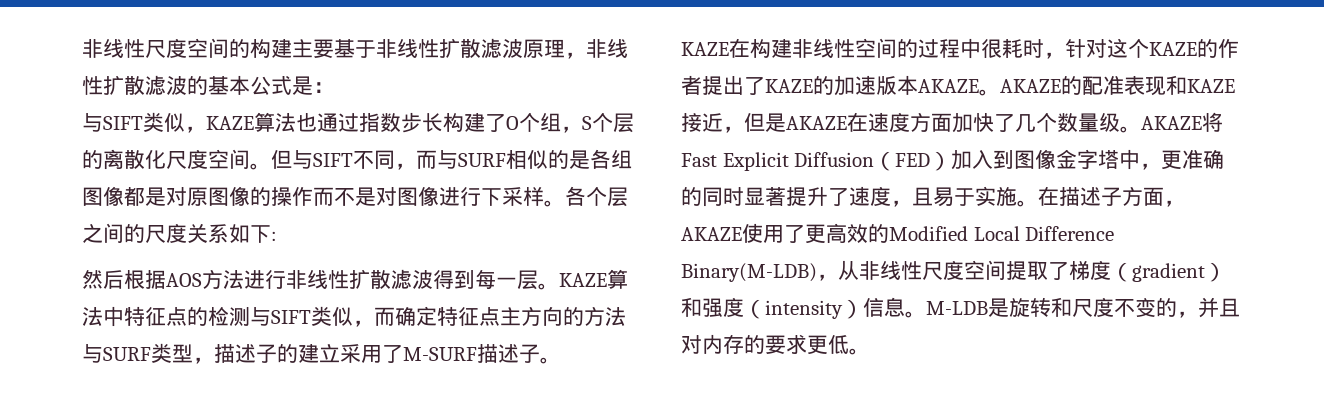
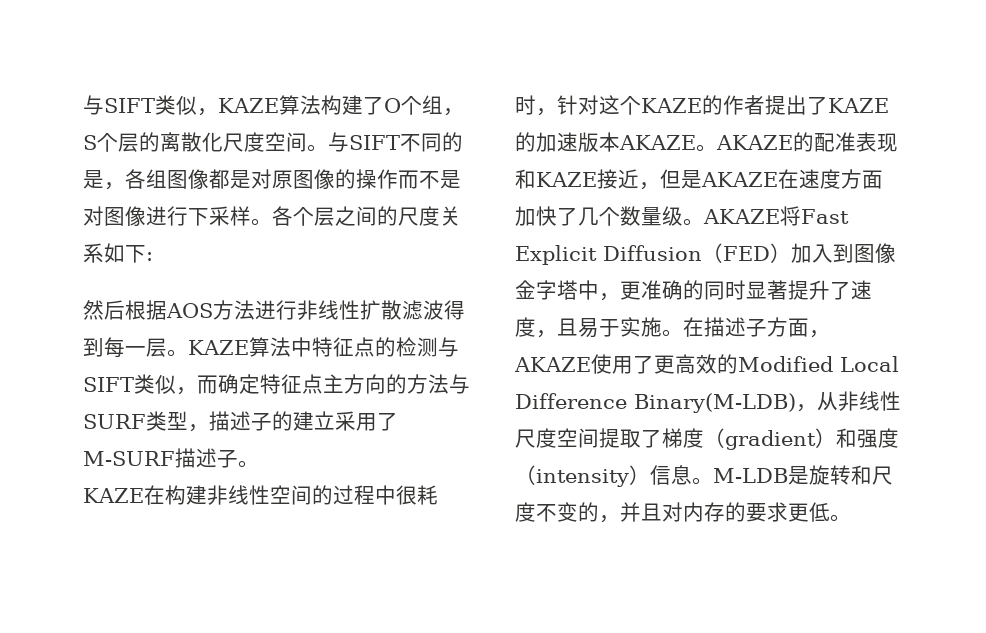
[82,38,628,59] [82,75,334,95] 非线性尺度空间的构建主要基于非线性扩散滤波原理，非线性扩散滤波的基本公式是： // -> (83, 105) none
[296,112,443,133] 也通过指数步长 -> (321, 105) none
[271,150,292,169] 但 -> (328, 148) none
[395,150,590,170] ，而与SURF相似的是 -> [442,132,463,152] [83,170,125,190] 的是，

